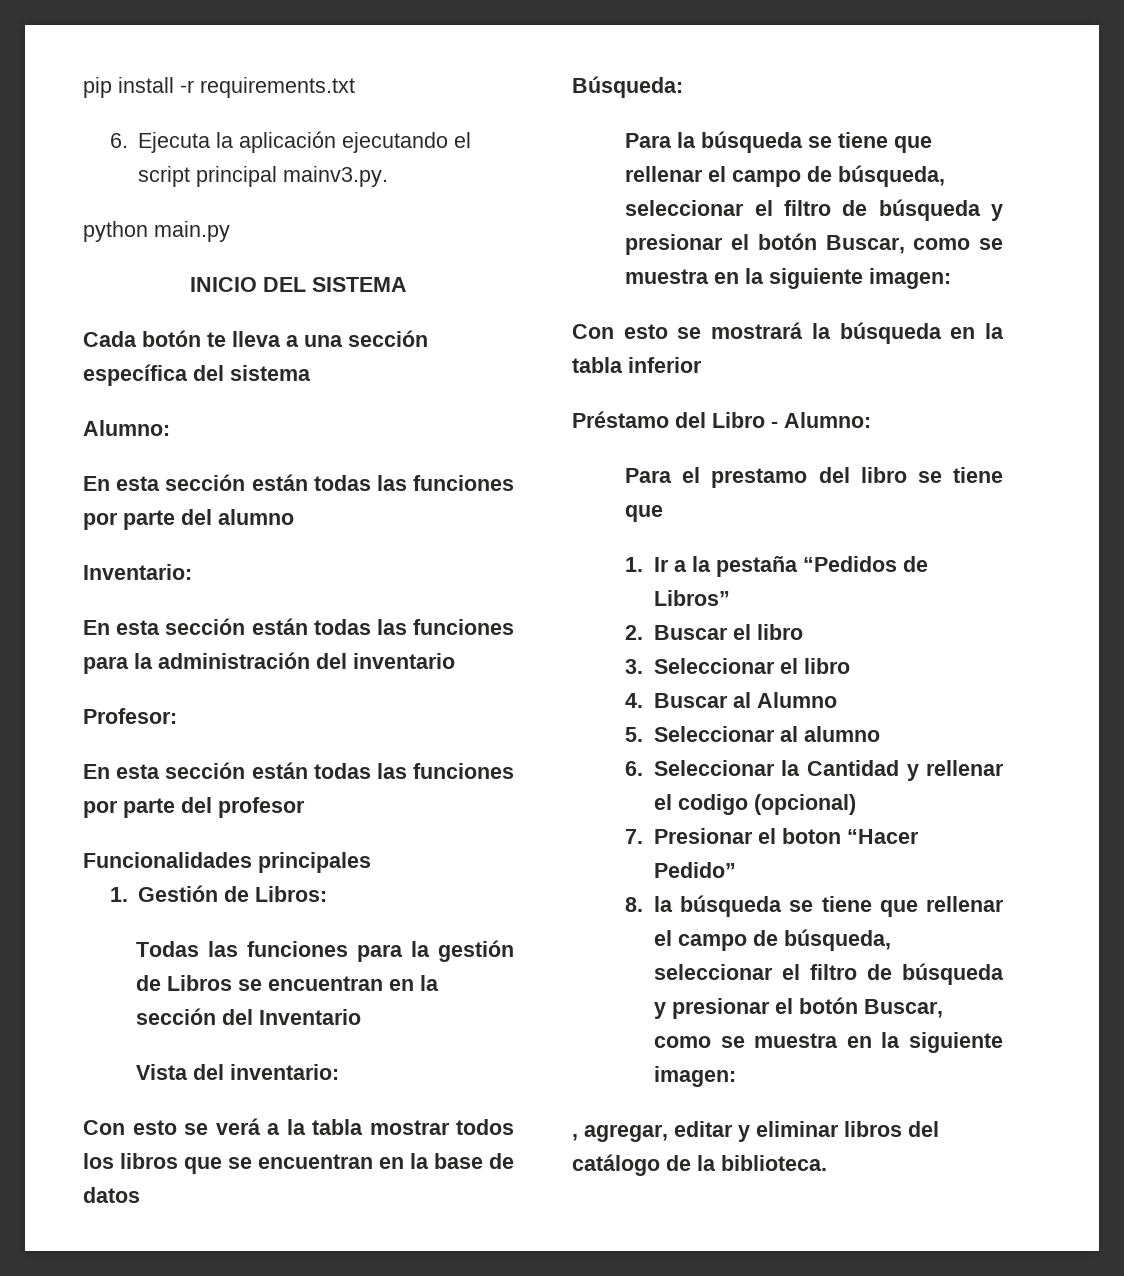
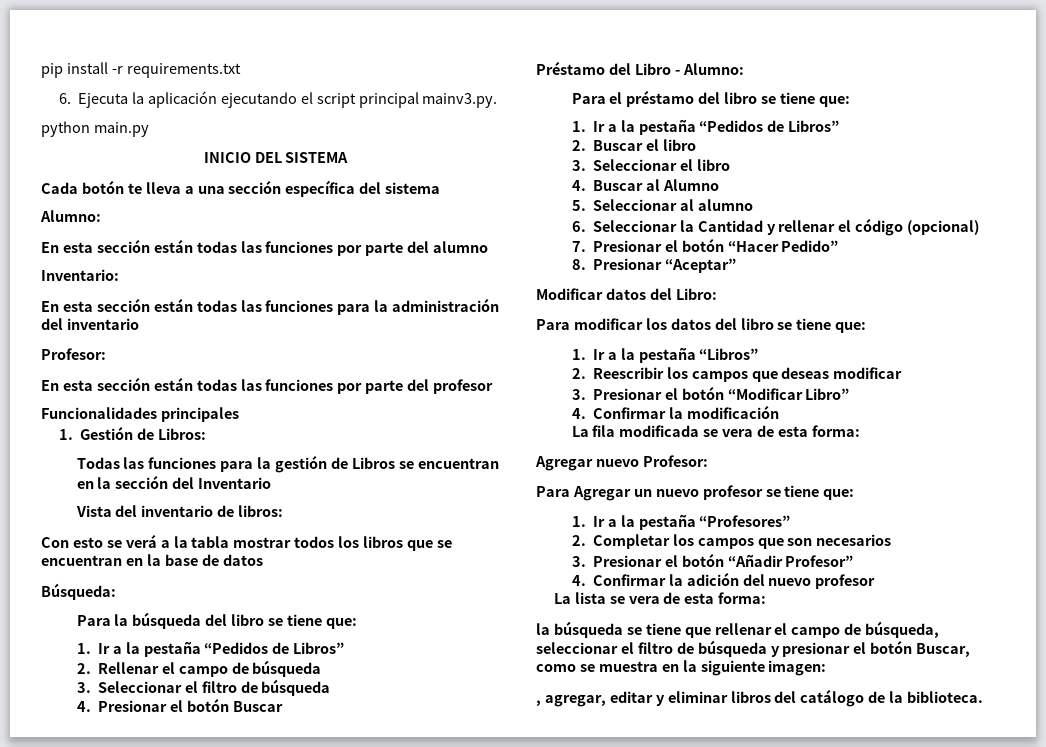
[230,1064,340,1080] inventario: -> [141,505,284,517] inventario de libros:
[808,132,933,153] [625,165,946,187] [625,199,1004,221] [625,233,1003,255] [625,268,952,289] [572,322,1004,344] [572,357,702,373] se tiene que rellenar el campo de búsqueda, seleccionar el filtro de búsqueda y presionar el botón Buscar, como se muestra en la siguiente imagen: // Con esto se mostrará la búsqueda en la tabla inferior -> [205,614,357,629] [76,641,345,657] [76,660,322,677] [76,679,331,696] [76,698,283,712] del libro se tiene que: // 1. Ir a la pestaña “Pedidos de Libros” // 2. Rellenar el campo de búsqueda // 3. Seleccionar el filtro de búsqueda // 4. Presionar el botón Buscar
[711,467,1003,488] [625,505,664,522] prestamo del libro se tiene que -> [626,90,850,107] préstamo del libro se tiene que:
[677,794,748,815] codigo -> [855,218,904,236] código
[781,828,841,844] boton -> [681,238,724,252] botón
(644, 904) none -> [592,258,736,273] [536,288,717,300] [536,318,867,333] [571,347,759,363] [571,367,903,382] [571,386,850,400] [571,405,779,419] [571,425,860,437] [535,455,708,471] [536,485,855,501] [571,514,791,530] [571,534,892,549] [571,553,854,567] [571,572,876,589] [553,592,767,604] Presionar “Aceptar” // Modificar datos del Libro: // Para modificar los datos del libro se tiene que: // 1. Ir a la pestaña “Libros” // 2. Reescribir los campos que deseas modificar // 3. Presionar el botón “Modificar Libro” // 4. Confirmar la modificación // La fila modificada se vera de esta forma: // Agregar nuevo Profesor: // Para Agregar un nuevo profesor se tiene que: // 1. Ir a la pestaña “Profesores” // 2. Completar los campos que son necesarios // 3. Presionar el botón “Añadir Profesor” // 4. Confirmar la adición del nuevo profesor // La lista se vera de esta forma: //

